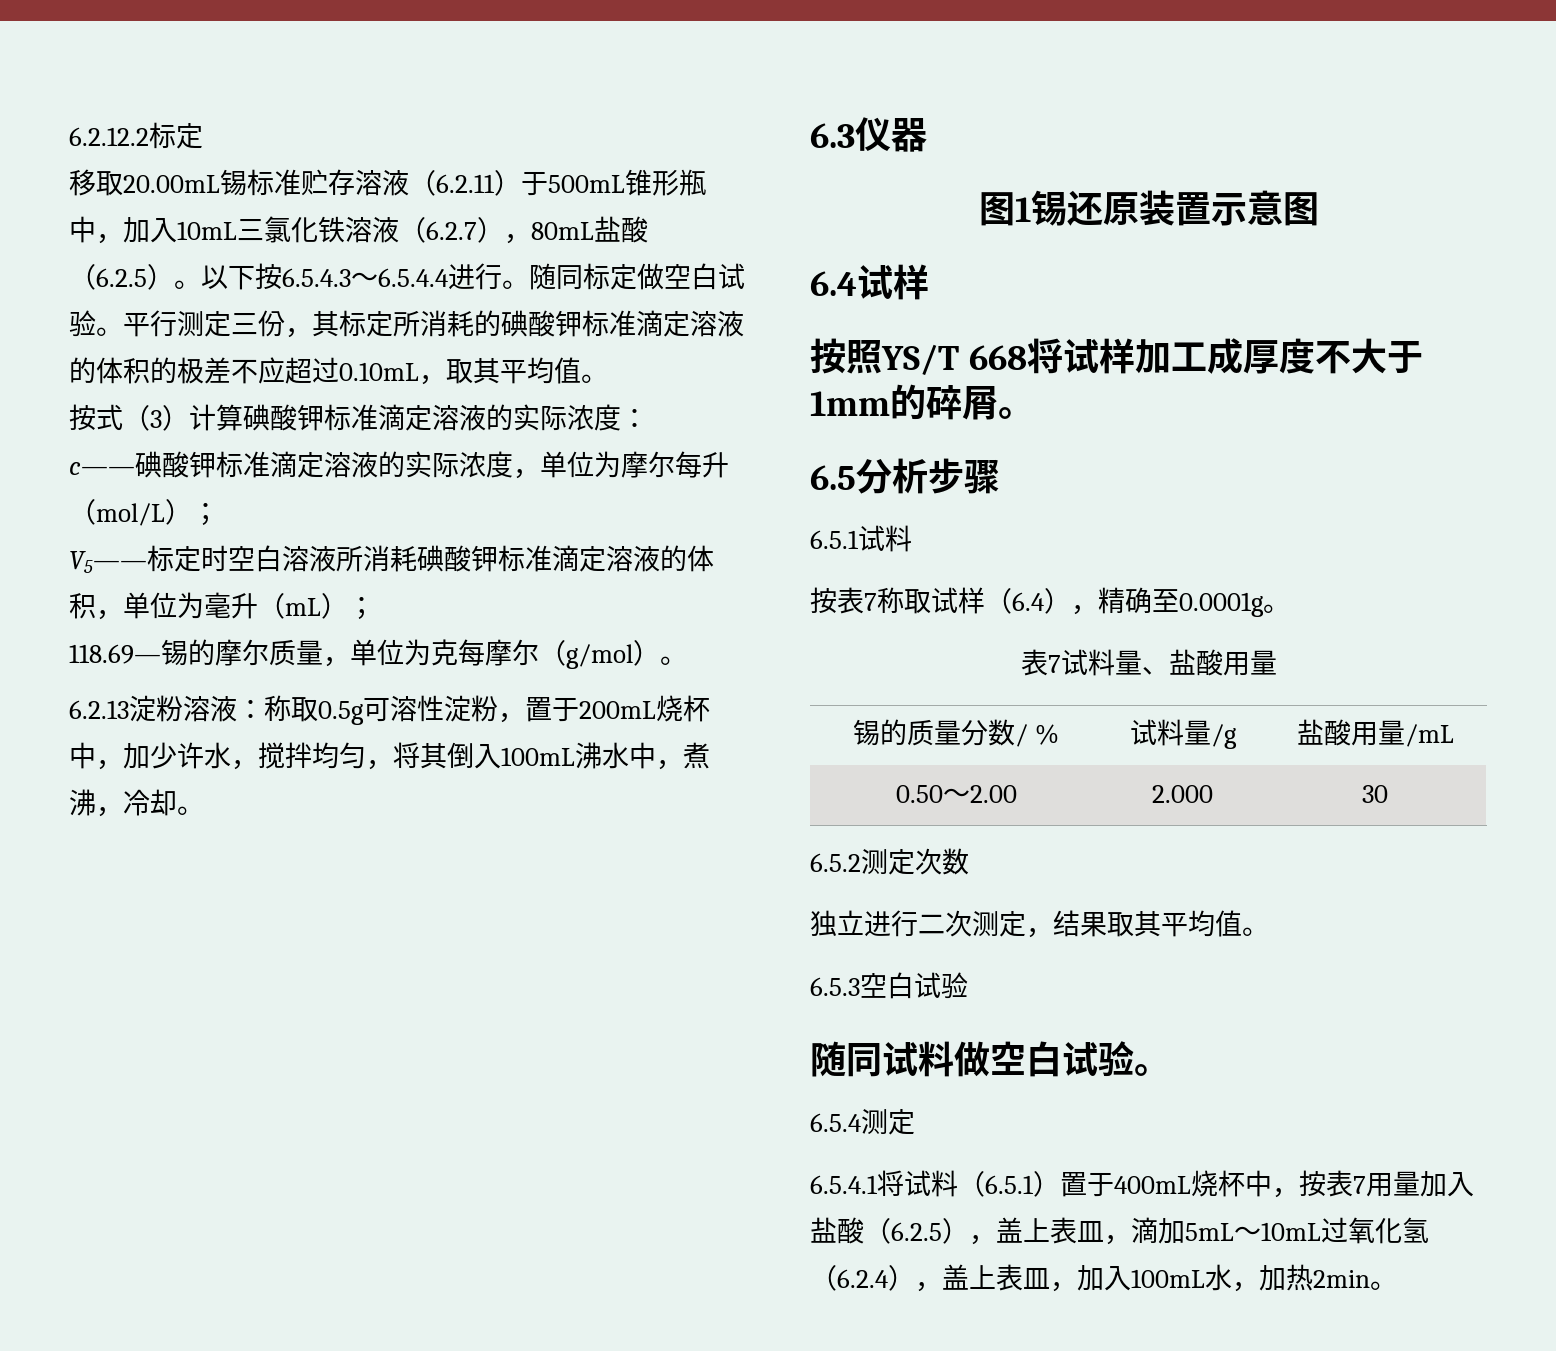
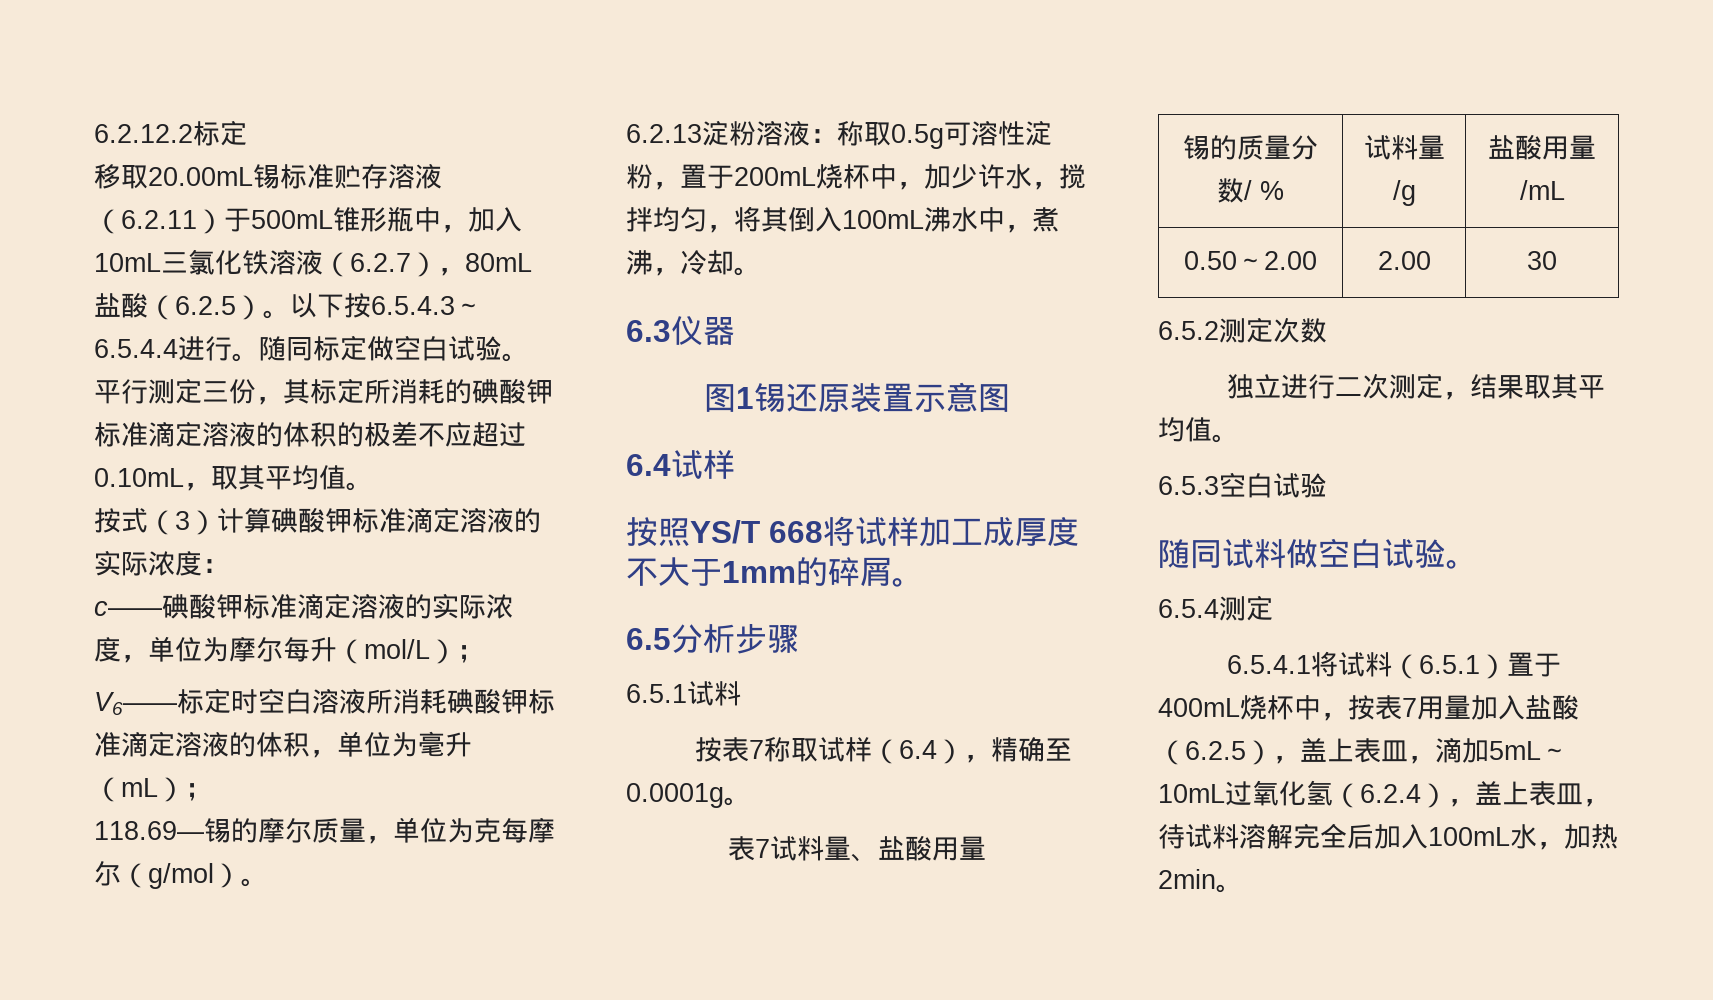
[69,551,147,573] V5—— -> [94,692,177,715] V6——
[1152,785,1213,803] 2.000 -> [1377,251,1431,270] 2.00
(1077, 1287) none -> [1158,823,1374,849] 待试料溶解完全后

